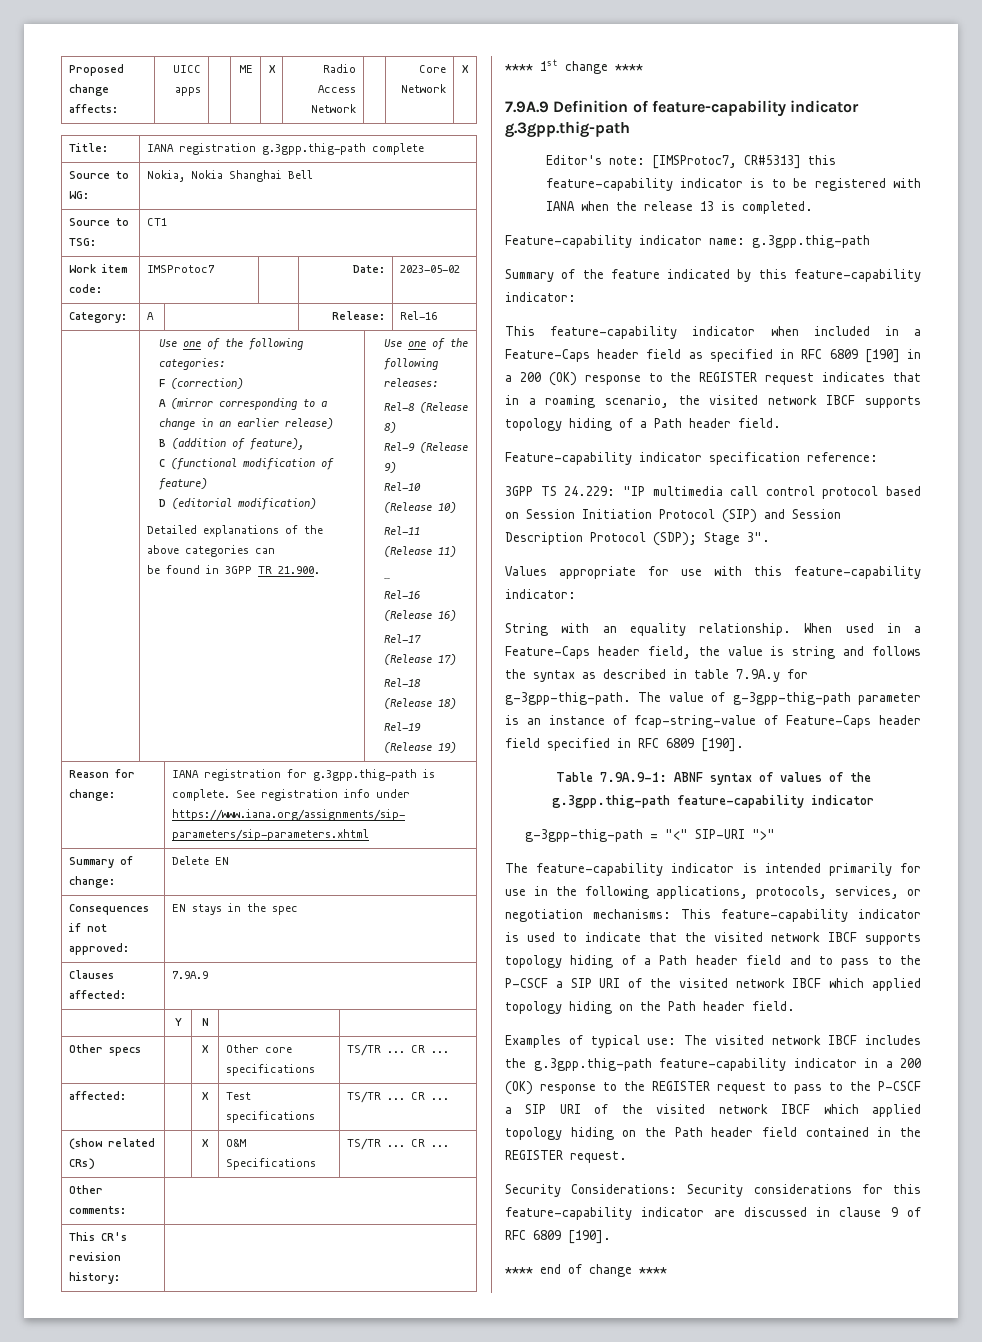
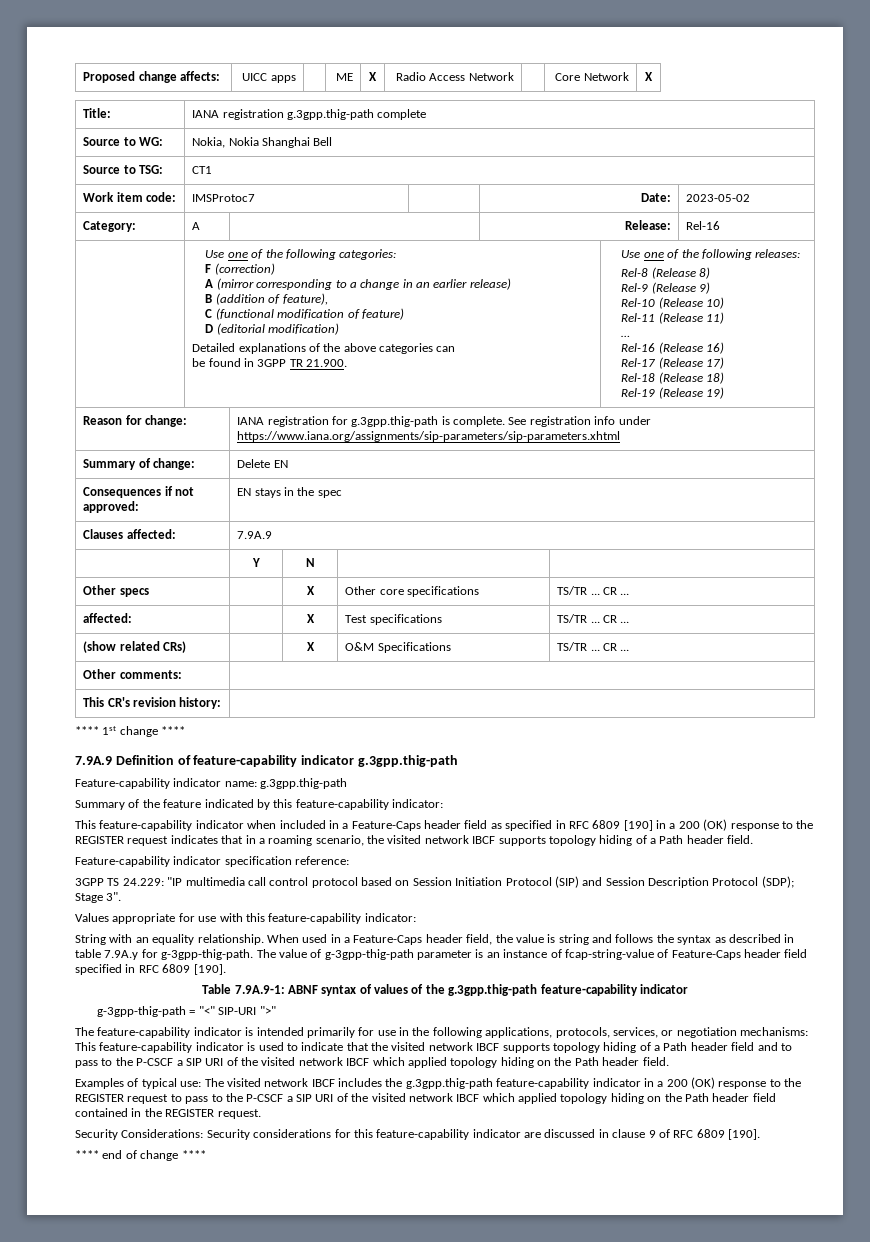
[545,155,836,169] [545,178,921,191] [545,201,813,214] // Editor's note: [IMSProtoc7, CR#5313] this feature-capability indicator is to be registered with IANA when the release 13 is completed. -> (458, 761) none

